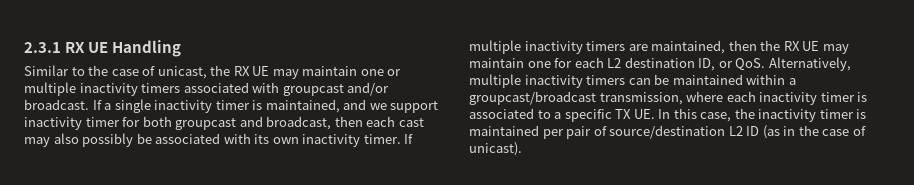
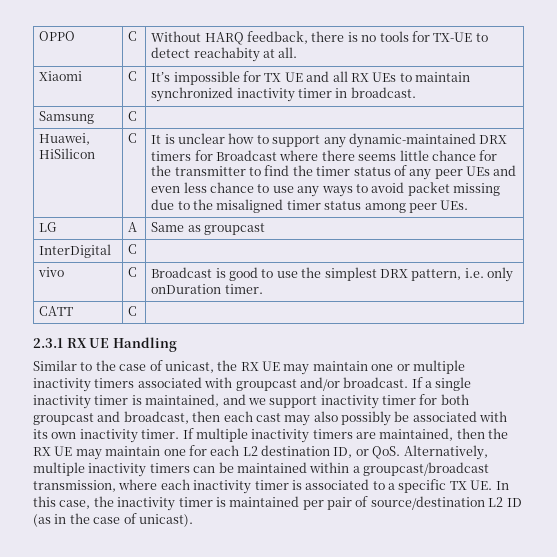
(24, 47) none -> [39,31,76,41] [128,31,138,41] [151,31,488,45] [151,47,298,62] [39,71,83,81] [128,71,138,81] [151,71,471,85] [151,87,416,102] [39,111,95,124] [128,111,138,121] [39,133,91,145] [39,148,96,159] [128,133,138,143] [151,133,508,148] [151,150,498,161] [151,165,517,180] [151,182,501,197] [151,199,469,213] [39,222,58,232] [128,222,138,232] [151,222,266,235] [39,244,112,258] [128,244,138,254] [38,267,65,277] [128,267,138,277] [151,267,514,282] [151,284,263,294] [39,306,74,316] [128,306,138,316] OPPO | C | Without HARQ feedback, there is no tools for TX-UE to detect reachabity at all. // Xiaomi | C | It’s impossible for TX UE and all RX UEs to maintain synchronized inactivity timer in broadcast. // Samsung | C | // Huawei, HiSilicon | C | It is unclear how to support any dynamic-maintained DRX timers for Broadcast where there seems little chance for the transmitter to find the timer status of any peer UEs and even less chance to use any ways to avoid packet missing due to the misaligned timer status among peer UEs. // LG | A | Same as groupcast // InterDigital | C | // vivo | C | Broadcast is good to use the simplest DRX pattern, i.e. only onDuration timer. // CATT | C | //

